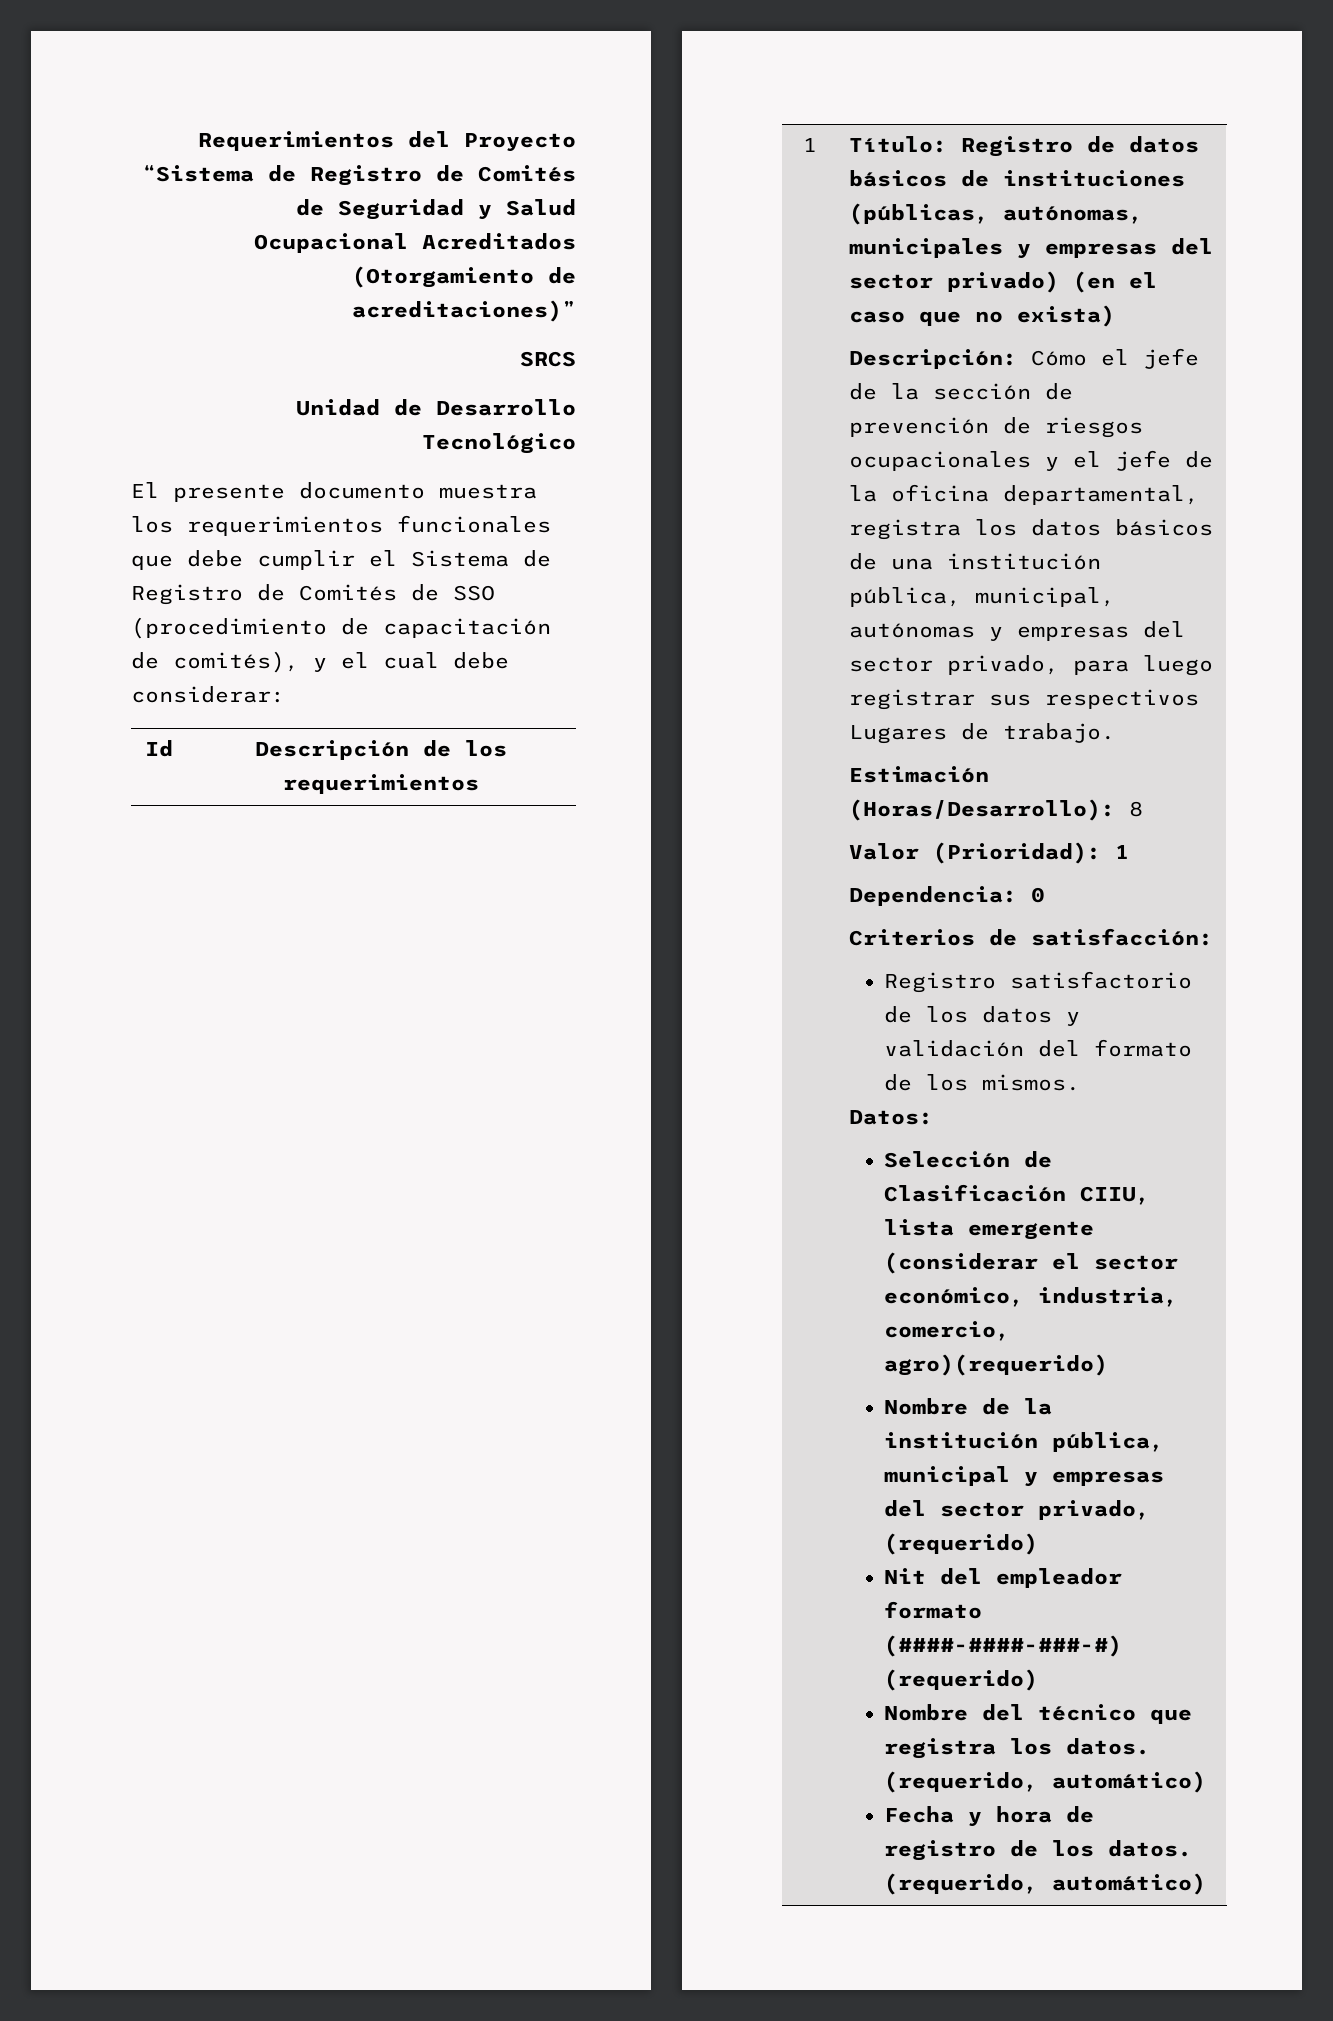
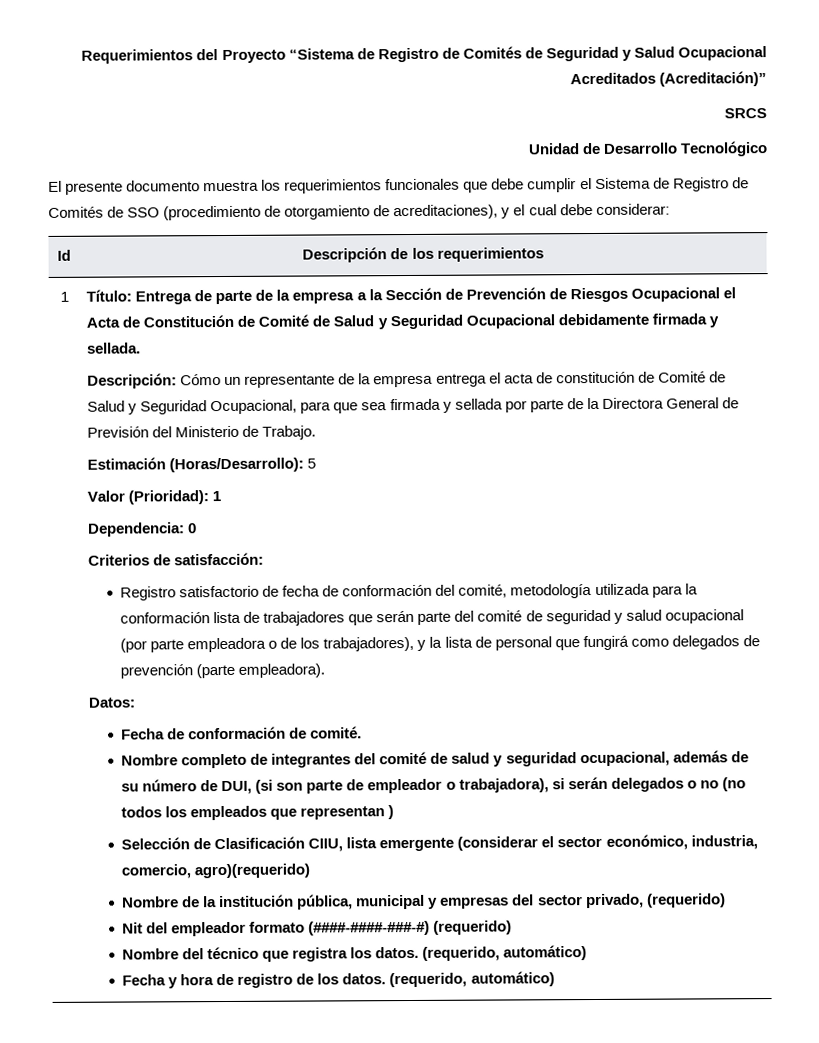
[352,266,576,288] [352,300,576,322] (Otorgamiento de acreditaciones)” -> [659,71,767,87] (Acreditación)”
[383,618,551,638] [131,651,299,673] capacitación de comités), -> [284,204,499,220] otorgamiento de acreditaciones),
[960,136,1199,157] [848,170,1185,187] [848,203,1143,225] [848,238,1213,259] [848,271,1157,293] [848,305,1115,327] [848,348,1199,369] [848,383,1073,400] [848,417,1143,438] [848,450,1213,471] [848,484,1199,505] [848,519,1213,540] [848,553,1101,570] [848,587,1115,607] [848,621,1185,641] [848,655,1213,676] [848,689,1199,710] [848,723,1115,744] Registro de datos básicos de instituciones (públicas, autónomas, municipales y empresas del sector privado) (en el caso que no exista) // Descripción: Cómo el jefe de la sección de prevención de riesgos ocupacionales y el jefe de la oficina departamental, registra los datos básicos de una institución pública, municipal, autónomas y empresas del sector privado, para luego registrar sus respectivos Lugares de trabajo. -> [135,287,736,305] [86,313,719,330] [87,342,142,354] [87,371,726,389] [87,397,739,415] [87,425,317,440] Entrega de parte de la empresa a la Sección de Prevención de Riesgos Ocupacional el Acta de Constitución de Comité de Salud y Seguridad Ocupacional debidamente firmada y sellada. // Descripción: Cómo un representante de la empresa entrega el acta de constitución de Comité de Salud y Seguridad Ocupacional, para que sea firmada y sellada por parte de la Directora General de Previsión del Ministerio de Trabajo.
[1128,801,1143,817] 8 -> [307,458,317,469] 5
[926,1006,1081,1026] [884,1039,1193,1057] [884,1074,1081,1091] [848,1110,933,1125] los datos y validación del formato de los mismos. // Datos: -> [282,583,698,599] [120,609,744,626] [120,635,760,653] [120,663,326,679] [88,697,137,708] [121,726,363,740] [121,750,749,769] [121,776,746,795] [121,805,395,821] fecha de conformación del comité, metodología utilizada para la conformación lista de trabajadores que serán parte del comité de seguridad y salud ocupacional (por parte empleadora o de los trabajadores), y la lista de personal que fungirá como delegados de prevención (parte empleadora). // Datos: // Fecha de conformación de comité. // Nombre completo de integrantes del comité de salud y seguridad ocupacional, además de su número de DUI, (si son parte de empleador o trabajadora), si serán delegados o no (no todos los empleados que representan )

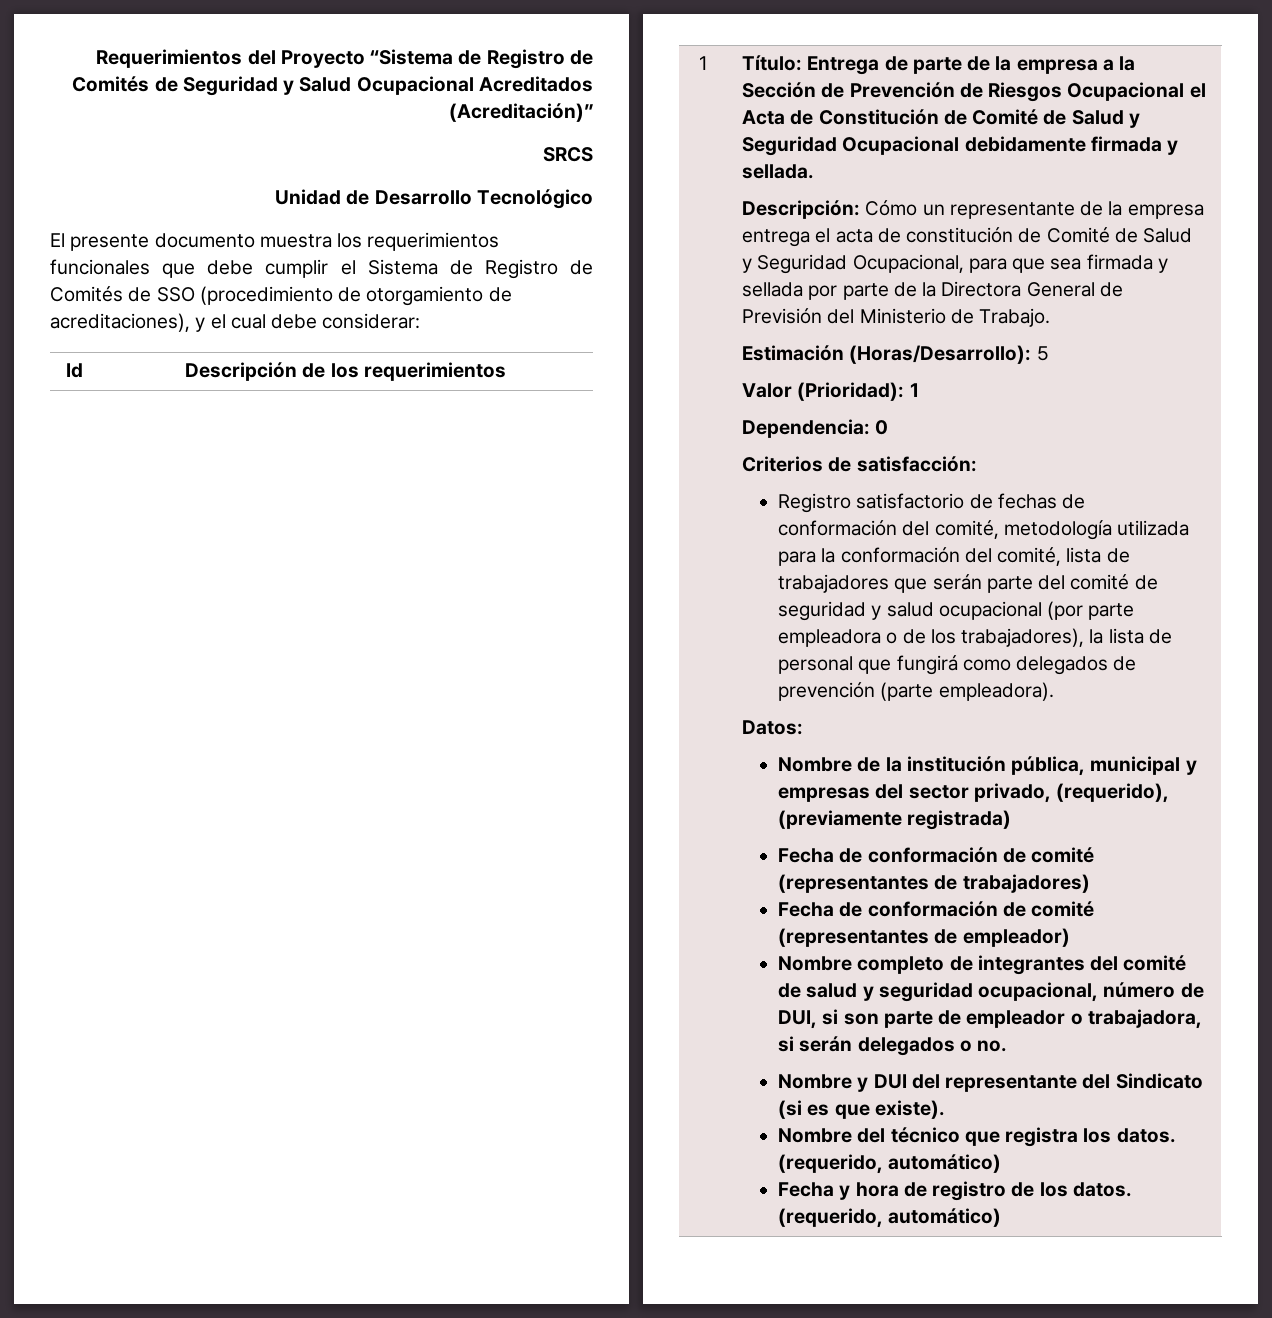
[282,585,321,597] fecha -> [997,493,1057,509] fechas
(211, 618) none -> [964,547,1062,566] del comité,
[417,639,427,651] y -> (1085, 637) none
[121,726,363,740] Fecha de conformación de comité. -> [777,756,1197,776] [777,783,1170,803] [777,810,1012,830] [777,847,1095,863] [777,874,1090,893] [777,901,1095,917] [777,928,1070,947] Nombre de la institución pública, municipal y empresas del sector privado, (requerido), (previamente registrada) // Fecha de conformación de comité (representantes de trabajadores) // Fecha de conformación de comité (representantes de empleador)
[672,750,749,763] [121,783,140,792] además de su -> (1099, 992) none
[255,779,274,794] (si -> [822,1009,839,1025] si
[458,778,549,793] trabajadora), -> [1087,1009,1202,1029] trabajadora,
[699,777,746,792] [121,805,395,821] [121,834,758,852] [121,863,311,879] [122,893,726,910] [122,920,513,937] no (no todos los empleados que representan ) // Selección de Clasificación CIIU, lista emergente (considerar el sector económico, industria, comercio, agro)(requerido) // Nombre de la institución pública, municipal y empresas del sector privado, (requerido) // Nit del empleador formato (####-####-###-#) (requerido) -> [977,1040,1008,1052] [777,1073,1203,1092] [777,1100,945,1119] no. // Nombre y DUI del representante del Sindicato (si es que existe).

